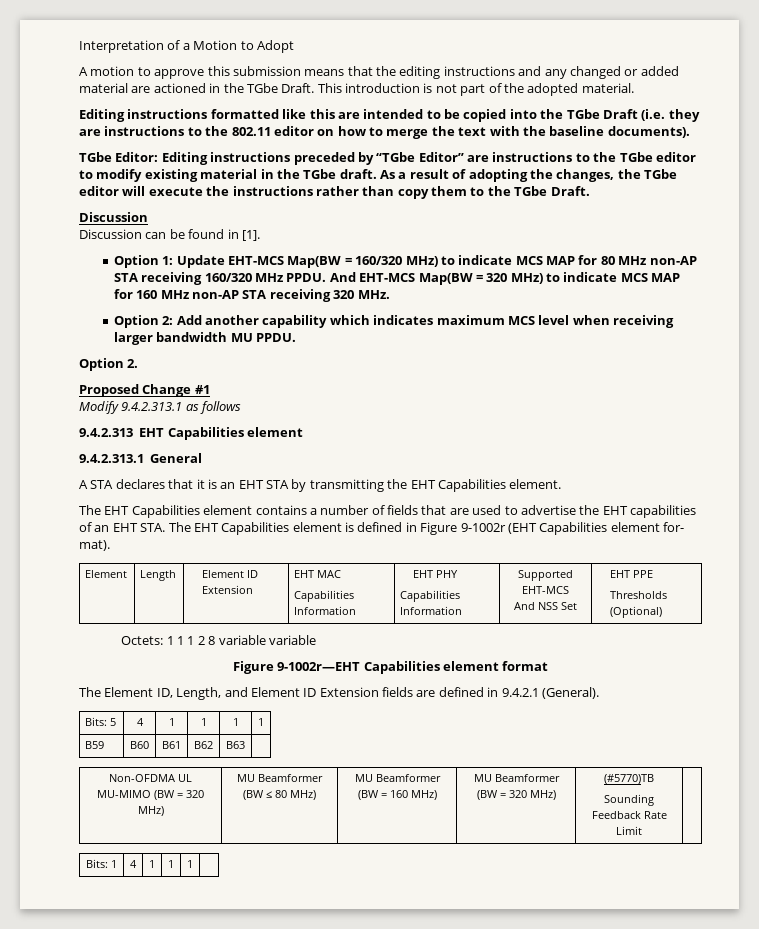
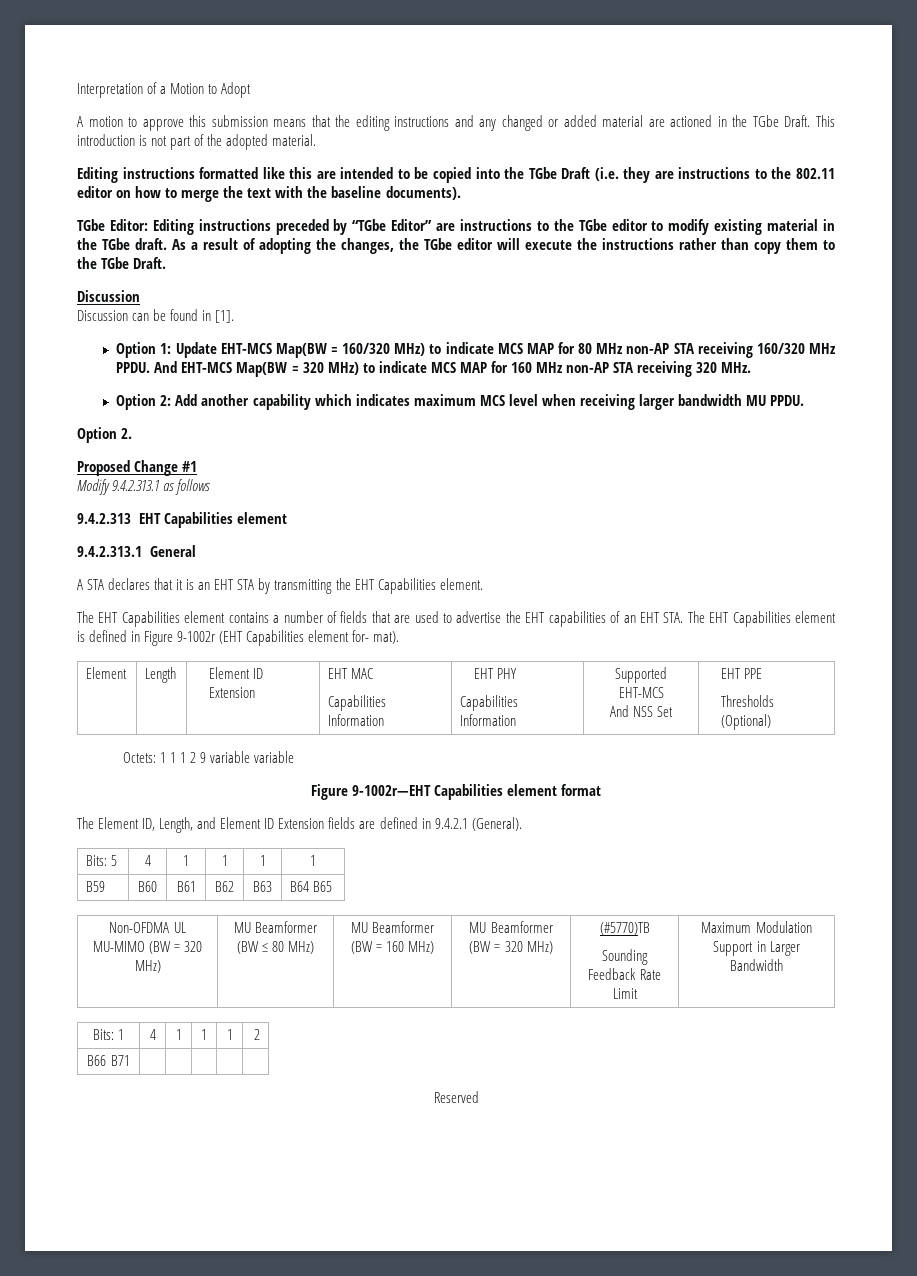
[208,636,216,645] 8 -> [199,752,206,763] 9
(245, 745) none -> [290,881,333,892] B64 B65
(642, 830) none -> [701,921,812,933] [713,941,800,956] [730,959,783,971] Maximum Modulation Support in Larger Bandwidth
(193, 864) none -> [253,1029,260,1040] [87,1055,130,1066] [433,1091,479,1103] 2 // B66 B71 | | | | | // Reserved

